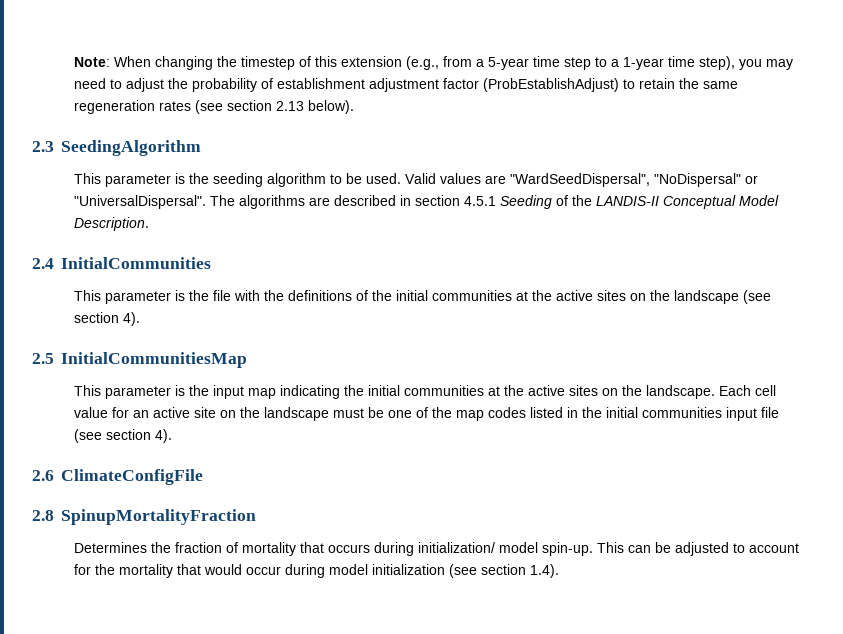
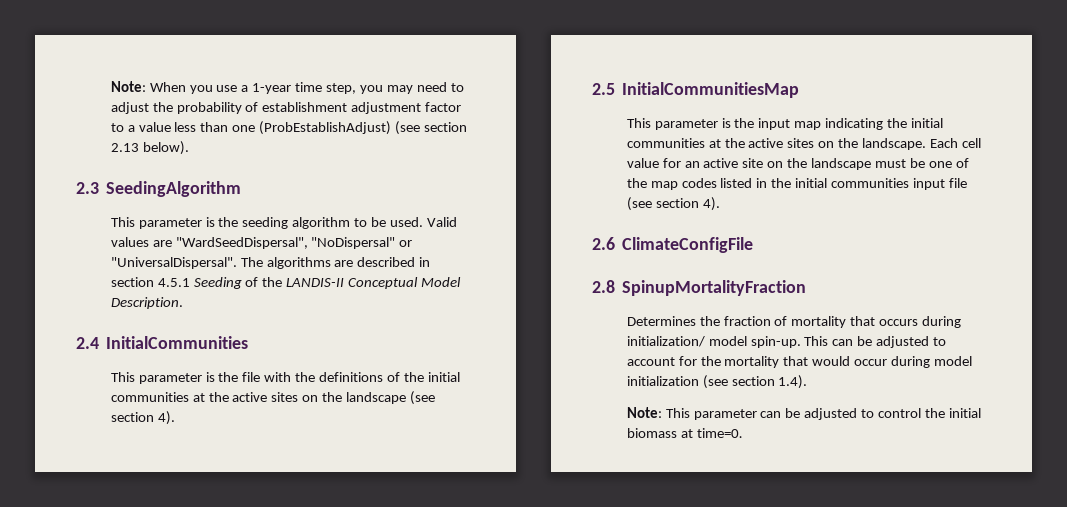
[154,56,607,70] changing the timestep of this extension (e.g., from a 5-year time step to -> [189,85,238,94] you use
[698,56,735,70] step), -> [326,83,357,94] step,
[482,78,738,92] [73,100,191,114] (ProbEstablishAdjust) to retain the same regeneration rates -> [110,121,392,135] to a value less than one (ProbEstablishAdjust)
(559, 571) none -> [626,407,981,420] [626,428,743,438] // Note: This parameter can be adjusted to control the initial biomass at time=0.

